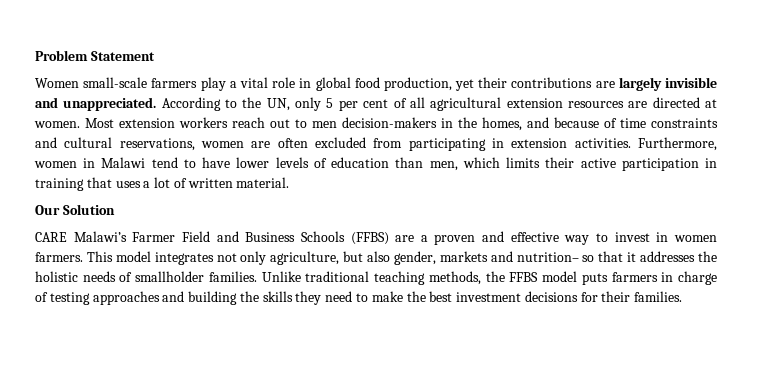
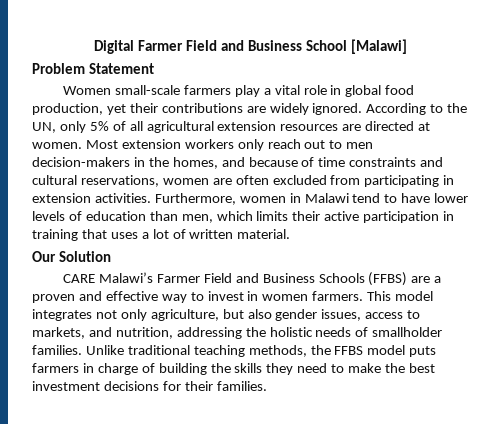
(35, 55) none -> [94,39,407,54] Digital Farmer Field and Business School [Malawi] //
[618,77,717,91] [35,97,157,111] largely invisible and unappreciated. -> [269,103,363,115] widely ignored.
[326,98,389,111] 5 per cent -> [89,121,109,131] 5%
(228, 122) none -> [237,139,264,151] only
[393,251,696,265] gender, markets and nutrition– so that it addresses -> [275,309,421,321] [32,327,242,339] gender issues, access to markets, and nutrition, addressing
[49,291,185,305] testing approaches and -> (155, 368) none

